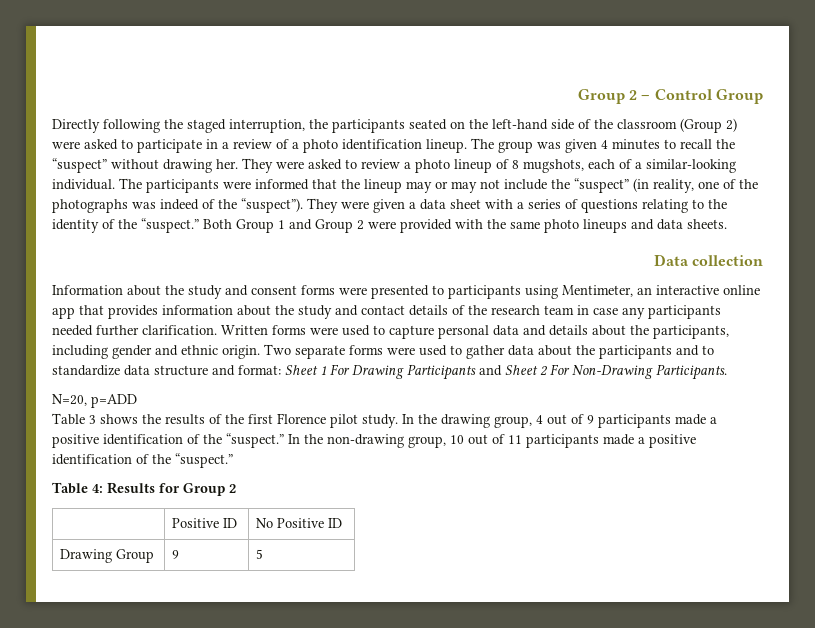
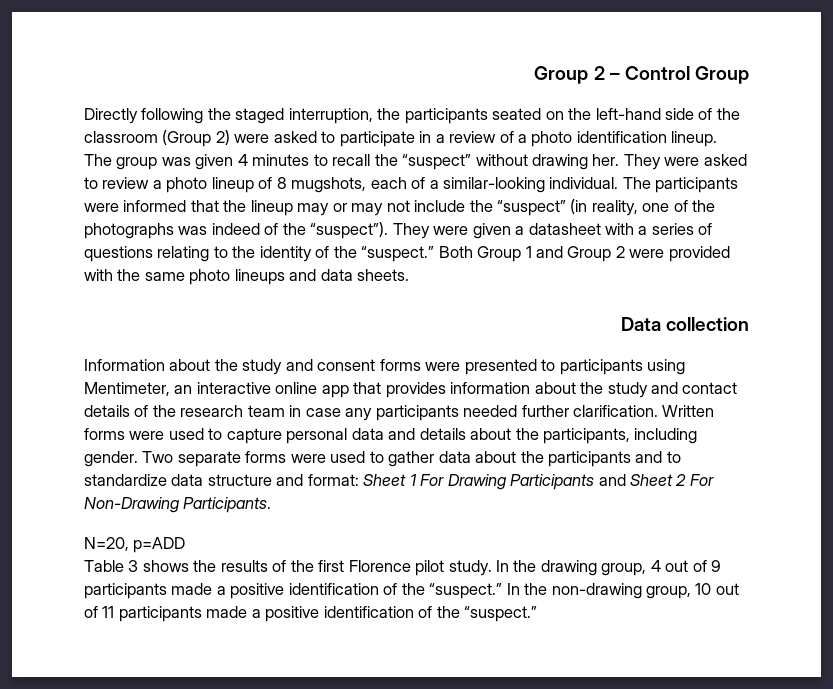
[420,199,481,210] data sheet -> [528,223,601,235] datasheet
[112,345,260,359] gender and ethnic origin. -> [84,451,138,467] gender.
[52,482,236,496] [172,518,238,528] [256,518,343,528] [60,549,155,563] [172,550,180,559] [256,549,264,559] // Table 4: Results for Group 2 // | Positive ID | No Positive ID // Drawing Group | 9 | 5 -> (538, 614) none

